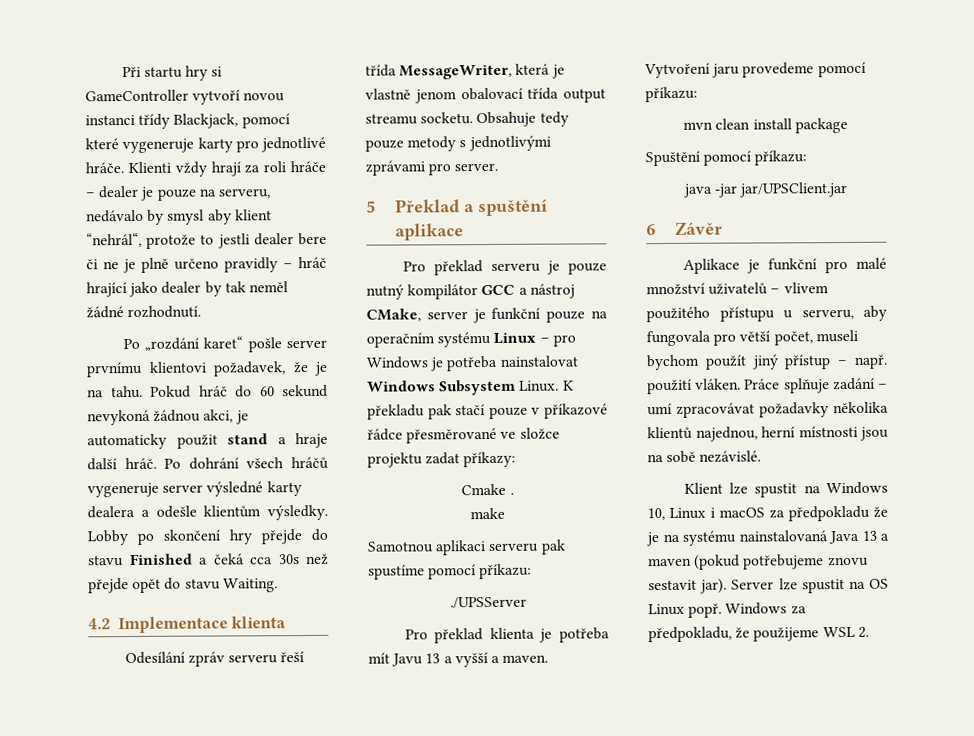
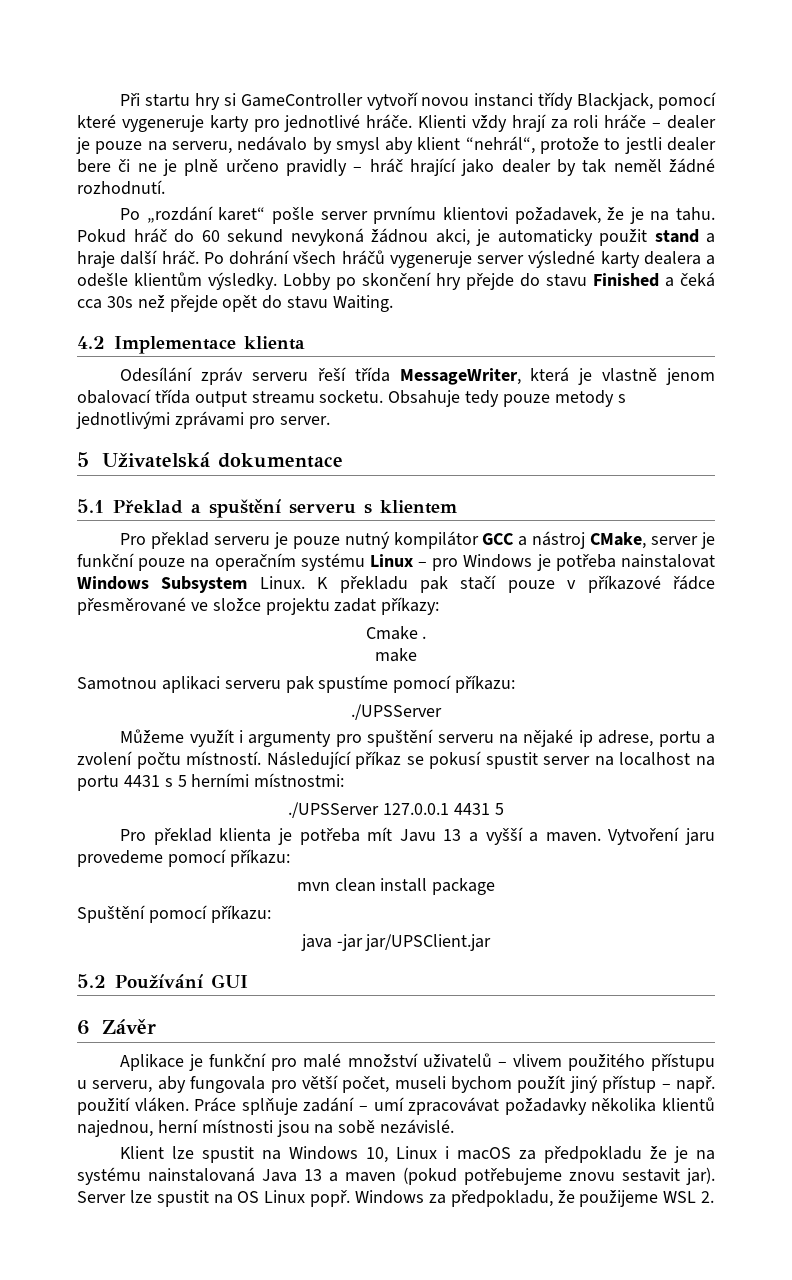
[395,198,549,217] [395,223,465,241] Překlad a spuštění aplikace -> [101,452,343,468] [77,499,457,518] Uživatelská dokumentace // 5.1 Překlad a spuštění serveru s klientem
(527, 602) none -> [120,729,716,747] [77,751,715,769] [77,773,345,791] [288,802,504,818] // Můžeme využít i argumenty pro spuštění serveru na nějaké ip adrese, portu a zvolení počtu místností. Následující příkaz se pokusí spustit server na localhost na portu 4431 s 5 herními místnostmi: // ./UPSServer 127.0.0.1 4431 5
(849, 189) none -> [77,974,248,989] // 5.2 Používání GUI

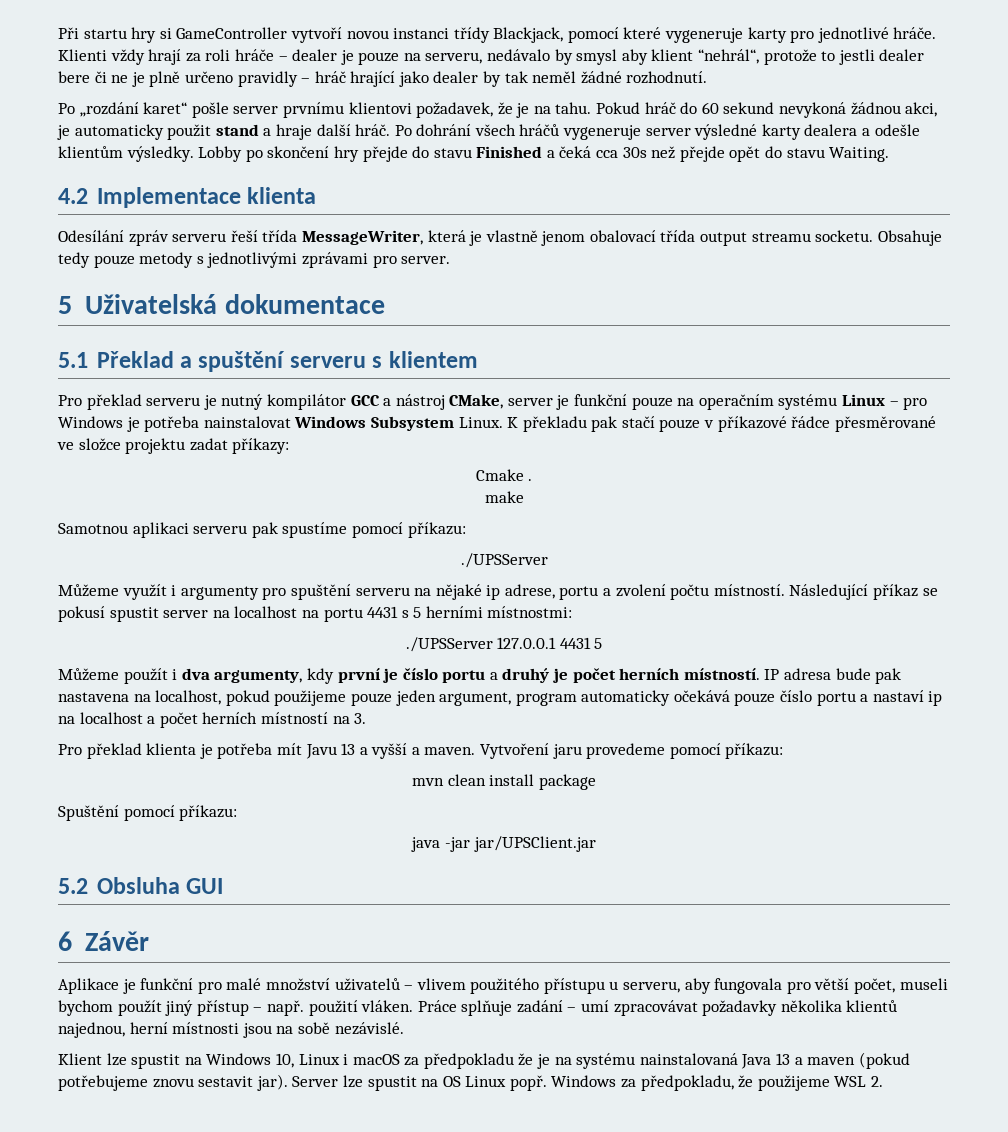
[292,536,340,549] pouze -> (217, 402) none
(504, 809) none -> [58,668,902,684] [58,690,943,706] [58,712,367,728] // Můžeme použít i dva argumenty, kdy první je číslo portu a druhý je počet herních místností. IP adresa bude pak nastavena na localhost, pokud použijeme pouze jeden argument, program automaticky očekává pouze číslo portu a nastaví ip na localhost a počet herních místností na 3.
[115,974,203,989] Používání -> [96,877,180,894] Obsluha

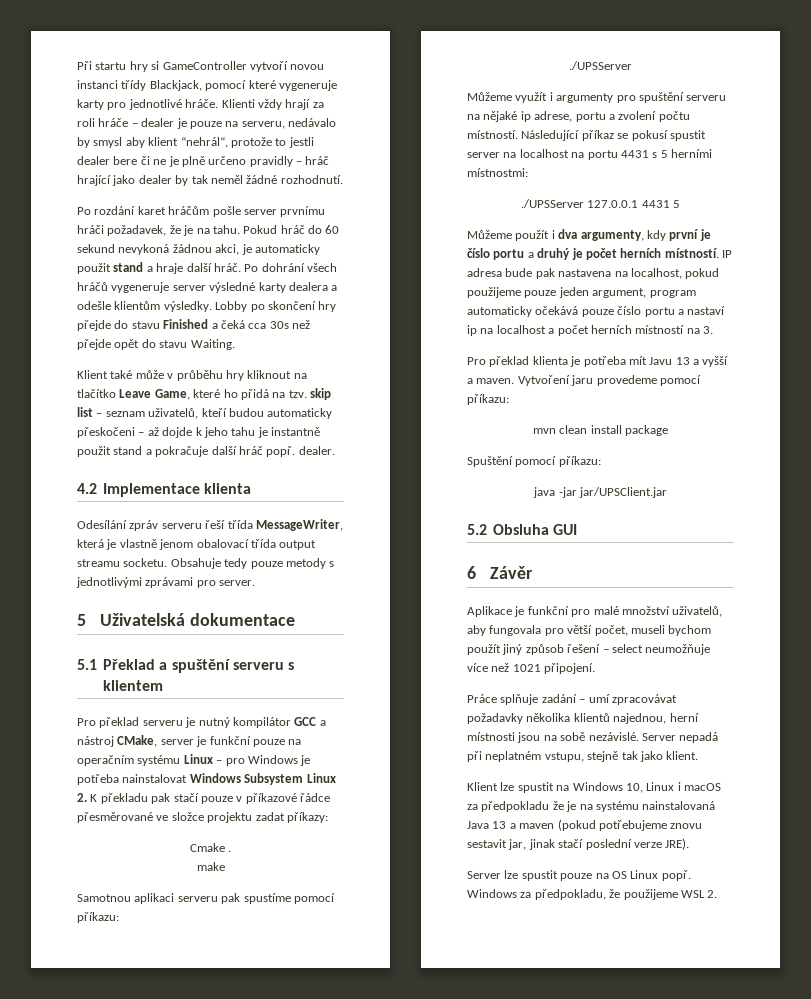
[79,102,188,117] „rozdání karet“ -> [94,206,210,215] rozdání karet hráčům
[348,102,412,114] klientovi -> [77,225,104,234] hráči
(890, 154) none -> [77,370,307,381] [77,388,331,400] [77,407,333,419] [77,427,320,438] [77,446,335,457] // Klient také může v průběhu hry kliknout na tlačítko Leave Game, které ho přidá na tzv. skip list – seznam uživatelů, kteří budou automaticky přeskočeni – až dojde k jeho tahu je instantně použit stand a pokračuje další hráč popř. dealer.
[458,417,503,428] Linux. -> [306,773,336,783] [77,793,87,802] Linux 2.
[334,978,681,994] uživatelů – vlivem použitého přístupu u serveru, -> [672,606,723,617] uživatelů,
[196,1000,414,1016] přístup – např. použití vláken. -> [525,644,711,655] [467,663,596,674] způsob řešení – select neumožňuje více než 1021 připojení. //
(404, 1028) none -> [641,732,719,743] [467,751,699,762] Server nepadá při neplatném vstupu, stejně tak jako klient.
[256,1074,288,1091] jar). -> [508,838,690,850] jar, jinak stačí poslední verze JRE). //
(417, 1083) none -> [560,873,593,881] pouze

